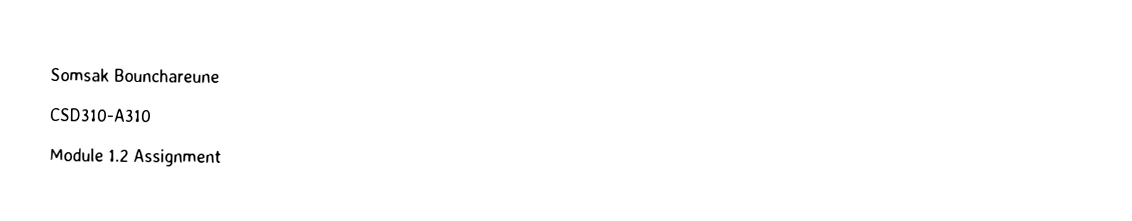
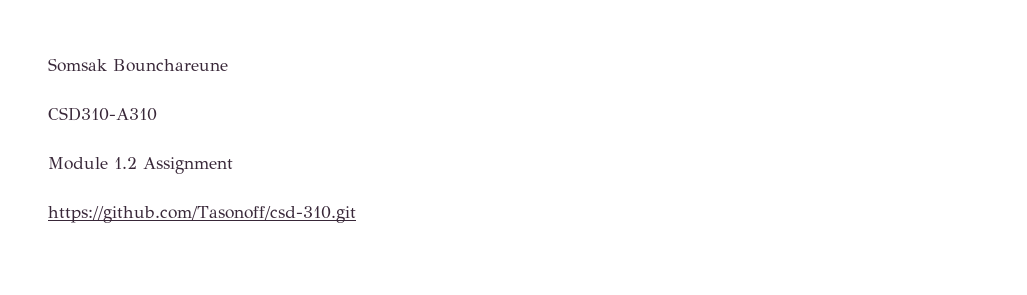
(222, 157) none -> [48,206,356,223] // https://github.com/Tasonoff/csd-310.git

